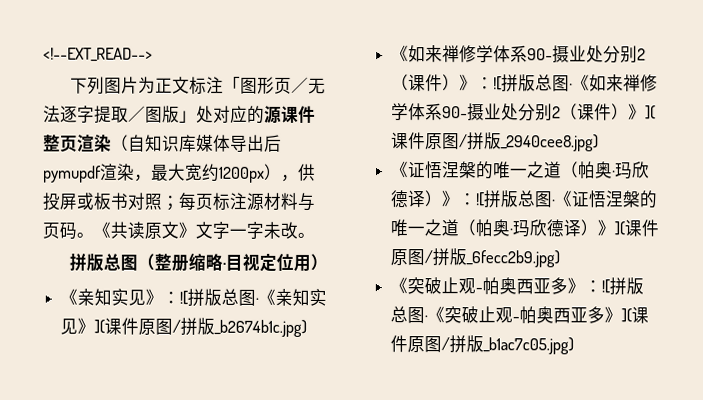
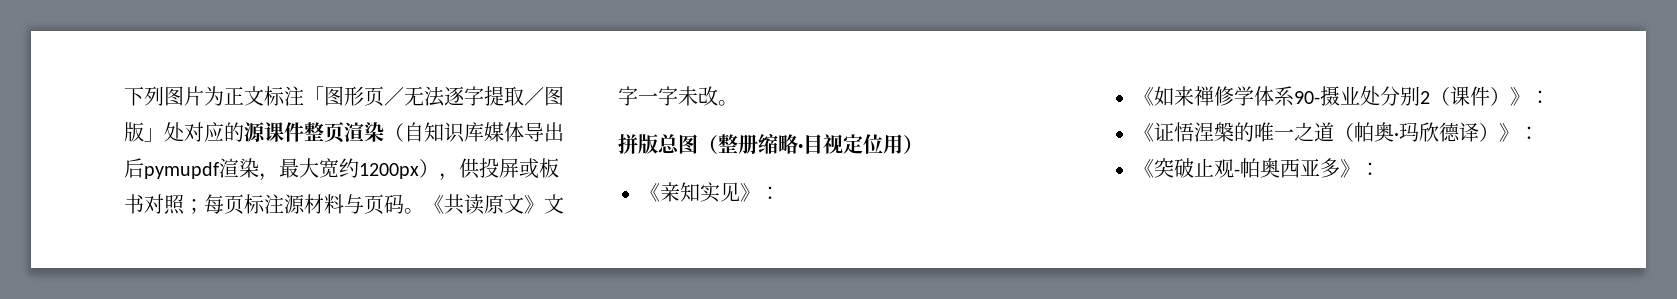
[43,47,153,62] <!--EXT_READ--> // -> (124, 96) none
[179,288,328,307] [60,317,308,337] ![拼版总图·《亲知实见》](课件原图/拼版_b2674b1c.jpg) -> (780, 193) none
[493,74,659,93] [391,103,657,122] [391,132,600,152] ![拼版总图·《如来禅修学体系90-摄业处分别2（课件）》](课件原图/拼版_2940cee8.jpg) -> (1550, 97) none
[475,190,659,209] [390,219,660,238] [390,248,561,268] ![拼版总图·《证悟涅槃的唯一之道（帕奥·玛欣德译）》](课件原图/拼版_6fecc2b9.jpg) -> (1539, 133) none
[601,277,645,296] [390,306,650,324] [390,335,575,355] ![拼版总图·《突破止观-帕奥西亚多》](课件原图/拼版_b1ac7c05.jpg) -> (1380, 169) none

